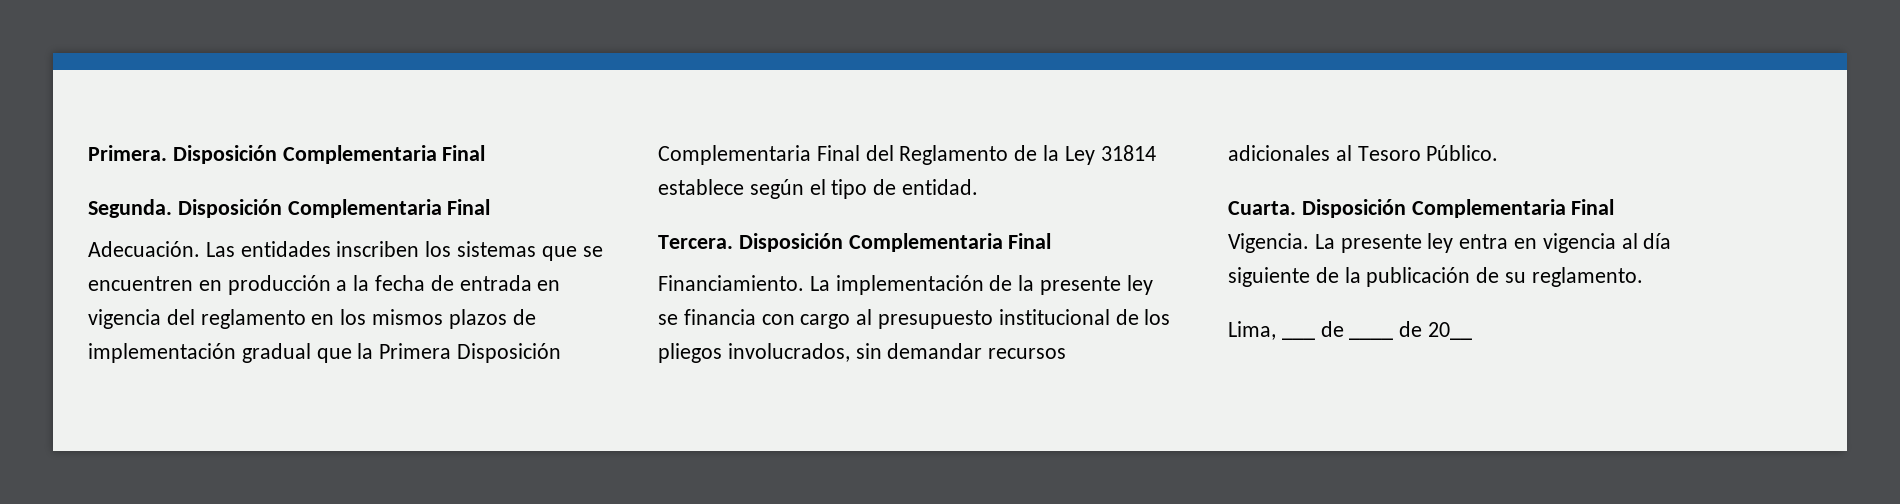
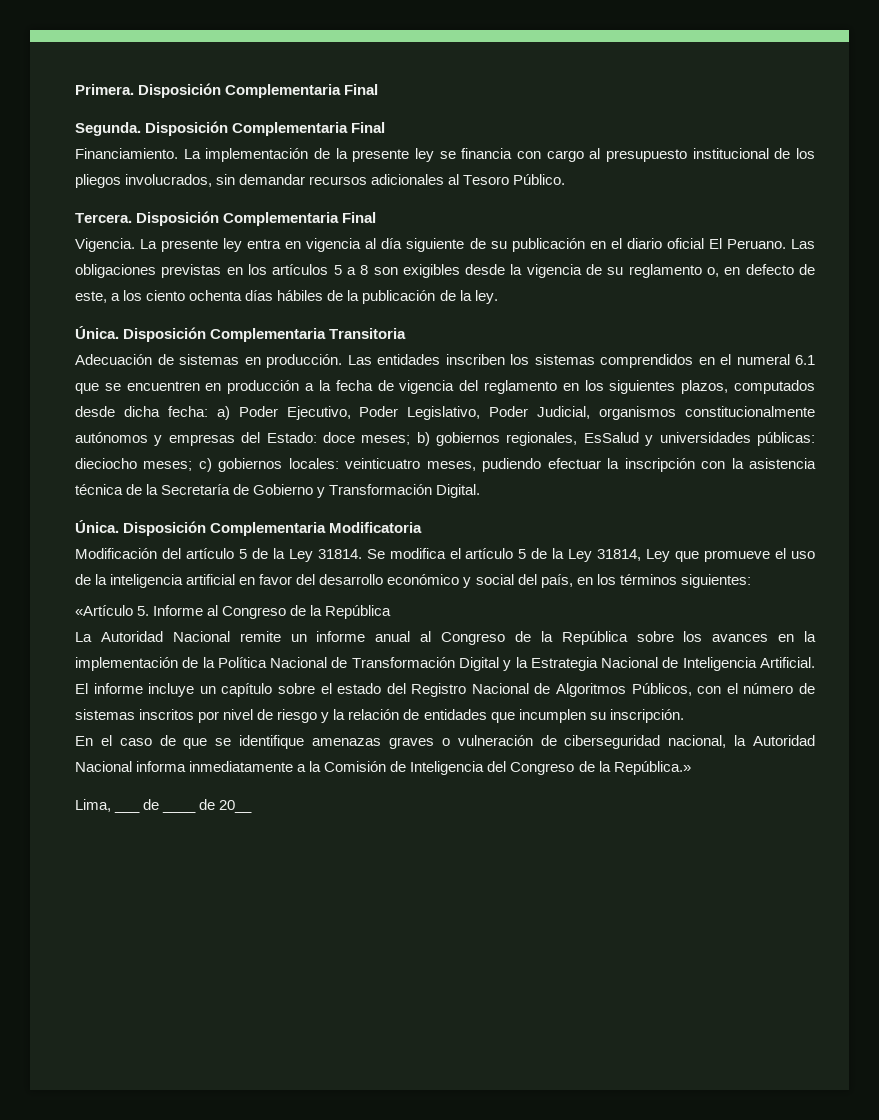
[88,241,603,261] [88,275,561,295] [88,309,536,329] [88,343,562,363] [658,145,1156,165] [658,179,979,199] [658,233,1052,252] // Adecuación. Las entidades inscriben los sistemas que se encuentren en producción a la fecha de entrada en vigencia del reglamento en los mismos plazos de implementación gradual que la Primera Disposición Complementaria Final del Reglamento de la Ley 31814 establece según el tipo de entidad. // Tercera. Disposición Complementaria Final -> (386, 127) none
[1228,201,1296,215] Cuarta. -> [75,213,132,223] Tercera.
[1344,267,1643,287] la publicación de su reglamento. -> [490,238,816,252] [75,264,815,278] [75,290,498,304] [75,326,407,342] [75,354,815,368] [75,380,815,394] [75,406,815,420] [75,432,815,446] [75,458,816,472] [75,484,481,498] [75,520,423,536] [75,548,816,562] [75,574,751,588] [75,605,392,619] [75,631,816,645] [75,657,816,671] [75,683,816,697] [75,709,684,723] [75,735,816,749] [75,761,691,775] su publicación en el diario oficial El Peruano. Las obligaciones previstas en los artículos 5 a 8 son exigibles desde la vigencia de su reglamento o, en defecto de este, a los ciento ochenta días hábiles de la publicación de la ley. // Única. Disposición Complementaria Transitoria // Adecuación de sistemas en producción. Las entidades inscriben los sistemas comprendidos en el numeral 6.1 que se encuentren en producción a la fecha de vigencia del reglamento en los siguientes plazos, computados desde dicha fecha: a) Poder Ejecutivo, Poder Legislativo, Poder Judicial, organismos constitucionalmente autónomos y empresas del Estado: doce meses; b) gobiernos regionales, EsSalud y universidades públicas: dieciocho meses; c) gobiernos locales: veinticuatro meses, pudiendo efectuar la inscripción con la asistencia técnica de la Secretaría de Gobierno y Transformación Digital. // Única. Disposición Complementaria Modificatoria // Modificación del artículo 5 de la Ley 31814. Se modifica el artículo 5 de la Ley 31814, Ley que promueve el uso de la inteligencia artificial en favor del desarrollo económico y social del país, en los términos siguientes: // «Artículo 5. Informe al Congreso de la República // La Autoridad Nacional remite un informe anual al Congreso de la República sobre los avances en la implementación de la Política Nacional de Transformación Digital y la Estrategia Nacional de Inteligencia Artificial. El informe incluye un capítulo sobre el estado del Registro Nacional de Algoritmos Públicos, con el número de sistemas inscritos por nivel de riesgo y la relación de entidades que incumplen su inscripción. // En el caso de que se identifique amenazas graves o vulneración de ciberseguridad nacional, la Autoridad Nacional informa inmediatamente a la Comisión de Inteligencia del Congreso de la República.»

